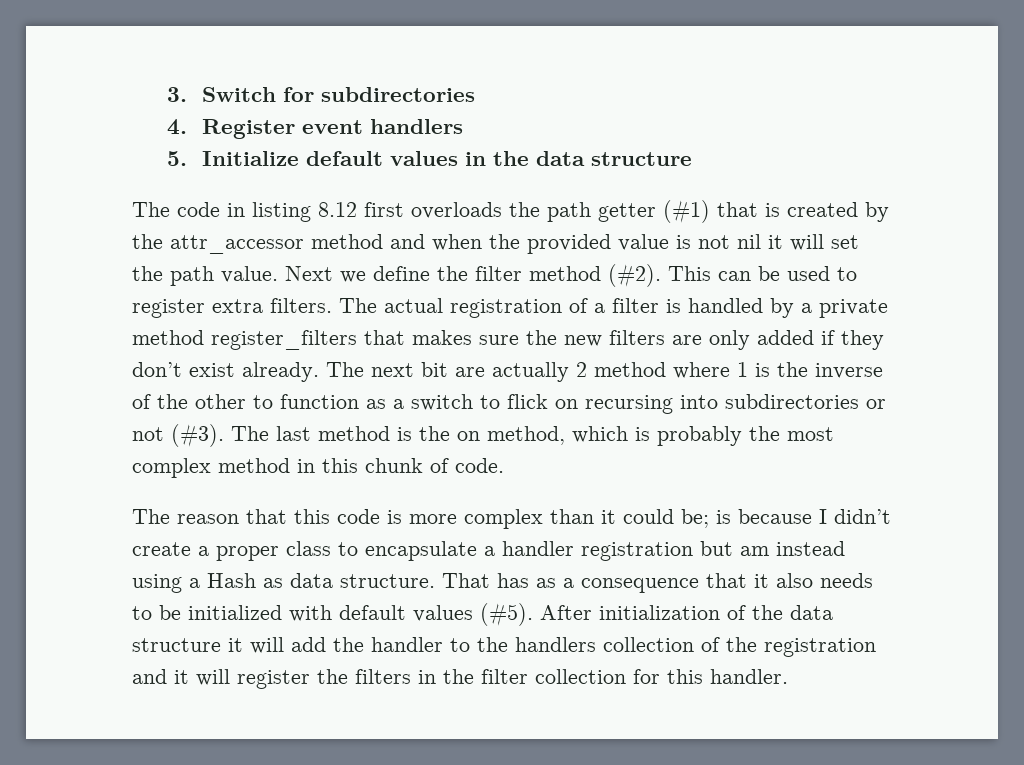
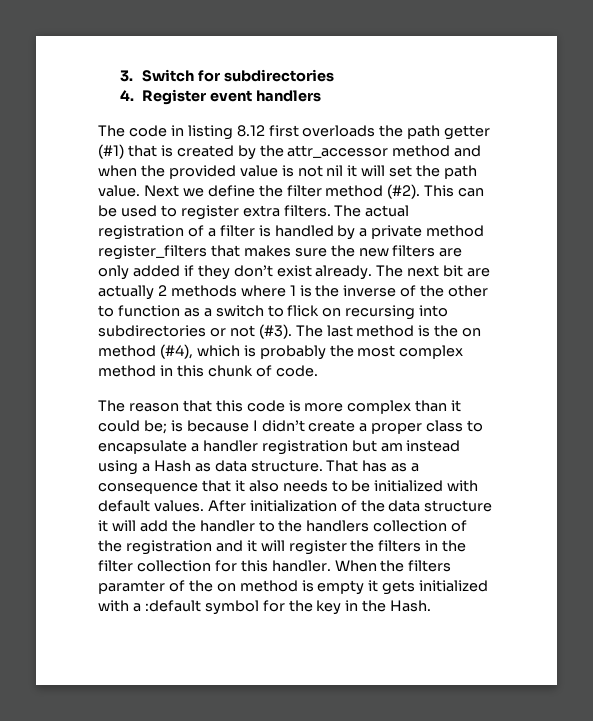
[166,151,692,166] // 5. Initialize default values in the data structure -> (322, 96) none
[594,362,666,377] method -> [170,285,237,297] methods
[487,426,565,445] method, -> [98,344,193,359] method (#4),
[413,603,533,626] values (#5). -> [153,500,204,512] values.
(788, 676) none -> [334,560,452,572] [98,580,489,595] [98,600,432,615] When the filters paramter of the on method is empty it gets initialized with a :default symbol for the key in the Hash.

